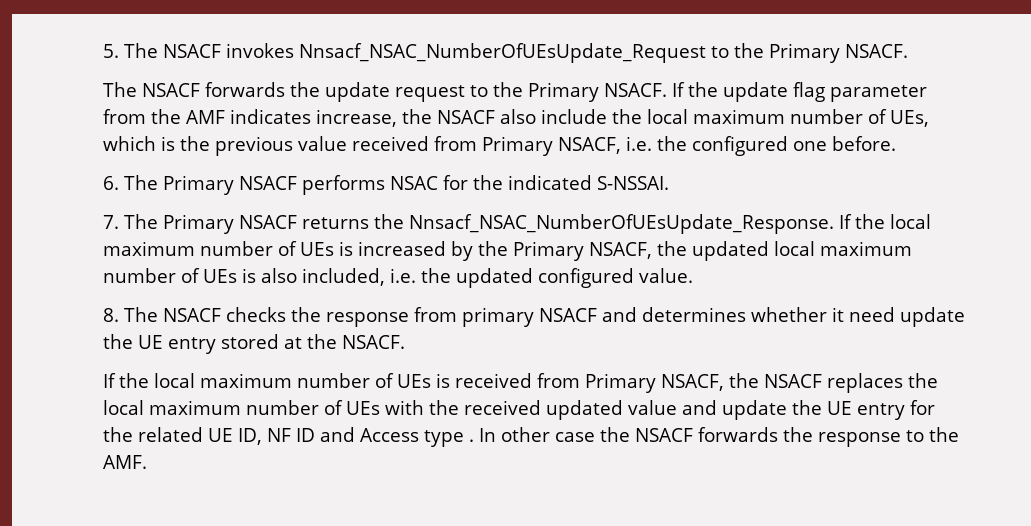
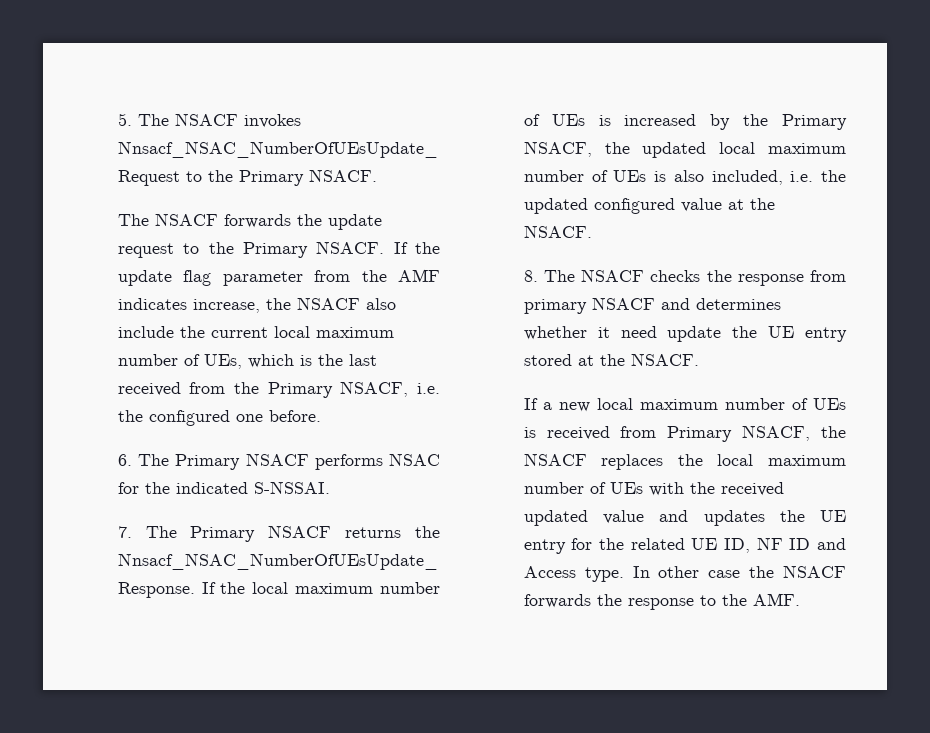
(642, 116) none -> [210,327,268,338] current
[214,136,477,156] previous value received from -> [348,354,377,366] [117,382,260,396] last received from the
[638,268,693,283] value. -> [680,198,775,212] [523,225,592,238] value at the NSACF.
[118,373,149,388] the -> [542,402,590,412] a new
[721,400,787,420] update -> [703,510,765,526] updates
[423,430,474,447] type . -> [584,567,624,582] type.

